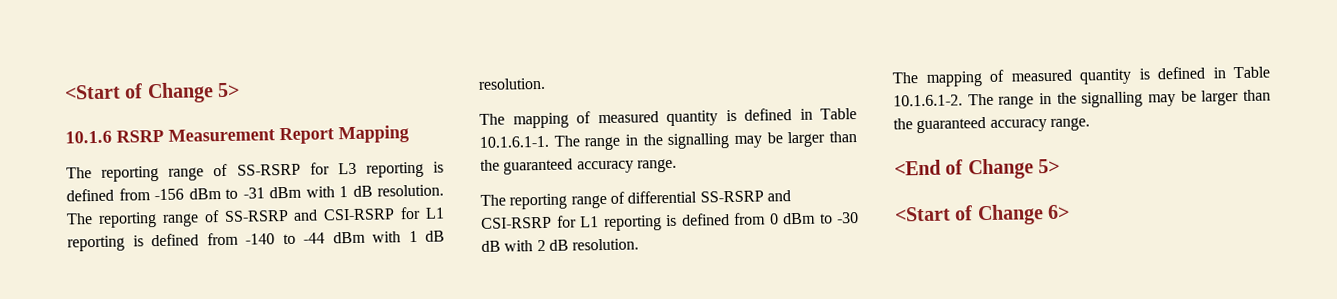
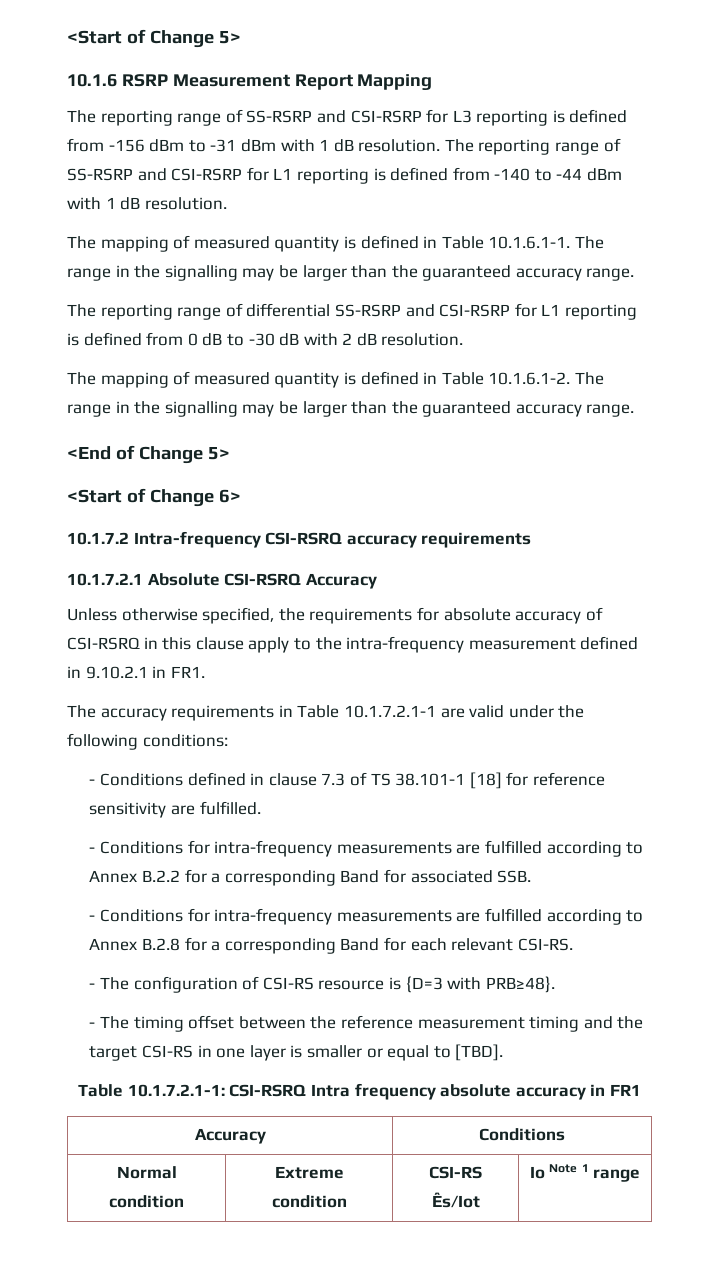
(301, 169) none -> [316,110,422,123] and CSI-RSRP
[783,212,816,225] dBm -> [202,333,223,346] dB
(1071, 212) none -> [67,531,532,548] [67,573,377,589] [67,607,603,624] [67,636,639,653] [67,666,205,679] [67,705,585,721] [67,733,228,750] [89,772,605,789] [89,801,261,818] [89,840,644,857] [89,869,532,886] [89,908,644,925] [89,937,573,954] [89,976,555,993] [89,1015,644,1032] [89,1044,504,1061] [78,1083,641,1100] [194,1128,266,1144] [479,1128,565,1141] [116,1166,177,1179] [109,1195,184,1208] [274,1166,344,1179] [271,1195,347,1208] [429,1166,482,1179] [431,1192,480,1208] [529,1164,641,1182] // 10.1.7.2 Intra-frequency CSI-RSRQ accuracy requirements // 10.1.7.2.1 Absolute CSI-RSRQ Accuracy // Unless otherwise specified, the requirements for absolute accuracy of CSI-RSRQ in this clause apply to the intra-frequency measurement defined in 9.10.2.1 in FR1. // The accuracy requirements in Table 10.1.7.2.1-1 are valid under the following conditions: // - Conditions defined in clause 7.3 of TS 38.101-1 [18] for reference sensitivity are fulfilled. // - Conditions for intra-frequency measurements are fulfilled according to Annex B.2.2 for a corresponding Band for associated SSB. // - Conditions for intra-frequency measurements are fulfilled according to Annex B.2.8 for a corresponding Band for each relevant CSI-RS. // - The configuration of CSI-RS resource is {D=3 with PRB≥48}. // - The timing offset between the reference measurement timing and the target CSI-RS in one layer is smaller or equal to [TBD]. // Table 10.1.7.2.1-1: CSI-RSRQ Intra frequency absolute accuracy in FR1 // Accuracy | Conditions // Normal condition | Extreme condition | CSI-RS Ês/Iot | Io Note 1 range

